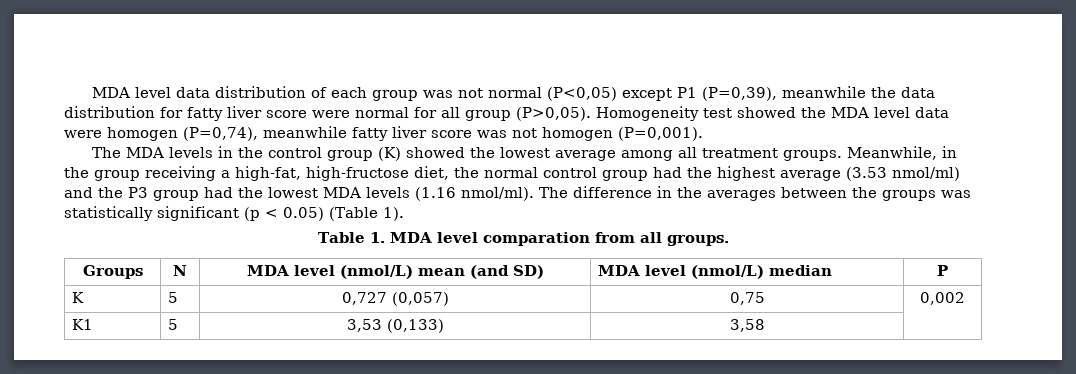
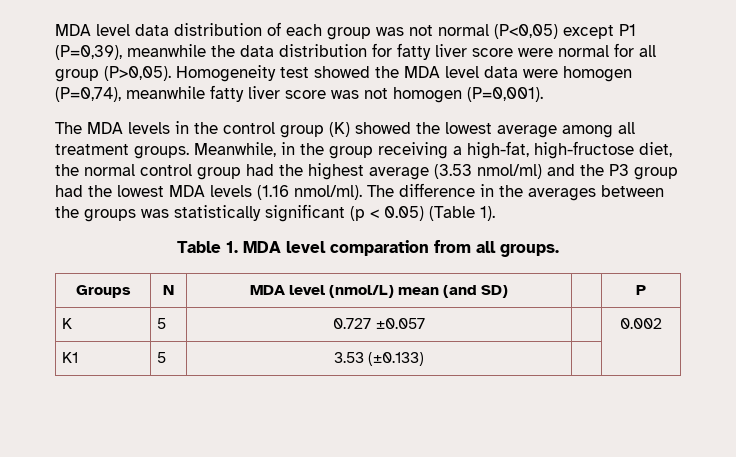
[598,265,833,279] MDA level (nmol/L) median -> (509, 291) none
[341,292,449,306] [729,292,765,305] [920,292,965,305] 0,727 (0,057) | 0,75 | 0,002 -> [333,318,425,329] [620,318,662,329] 0.727 ±0.057 | | 0.002
[346,319,444,333] [729,319,765,332] 3,53 (0,133) | 3,58 -> [333,352,425,366] 3.53 (±0.133) |

